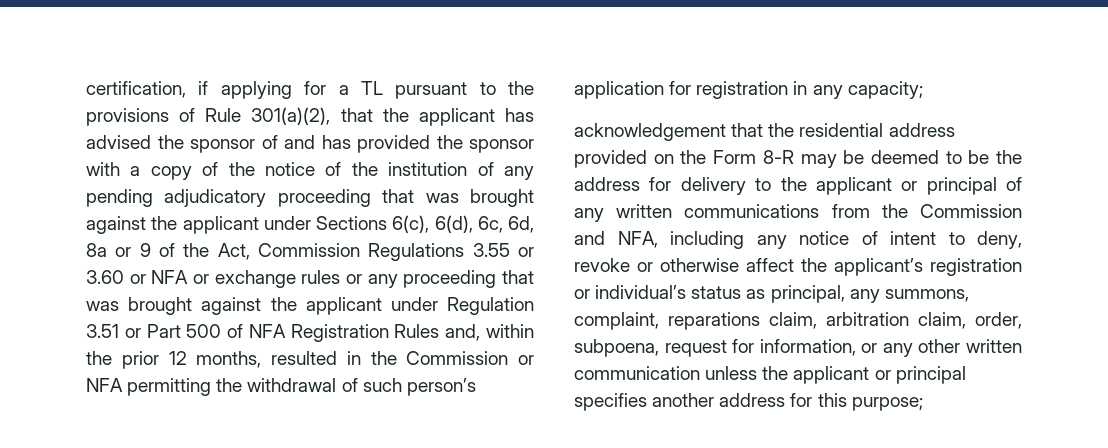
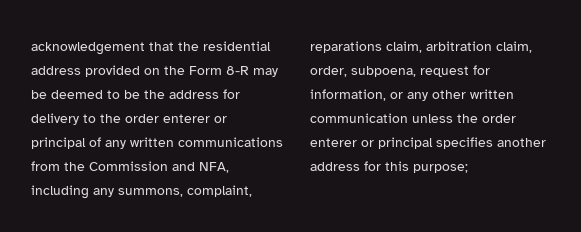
[86,81,534,99] [86,107,534,126] [86,135,534,153] [86,162,534,180] [86,189,534,207] [86,215,534,234] [86,243,534,261] [86,270,534,288] [86,297,534,315] [86,324,534,342] [86,351,534,369] [86,378,476,396] [574,81,923,99] certification, if applying for a TL pursuant to the provisions of Rule 301(a)(2), that the applicant has advised the sponsor of and has provided the sponsor with a copy of the notice of the institution of any pending adjudicatory proceeding that was brought against the applicant under Sections 6(c), 6(d), 6c, 6d, 8a or 9 of the Act, Commission Regulations 3.55 or 3.60 or NFA or exchange rules or any proceeding that was brought against the applicant under Regulation 3.51 or Part 500 of NFA Registration Rules and, within the prior 12 months, resulted in the Commission or NFA permitting the withdrawal of such person’s application for registration in any capacity; // -> (31, 48) none
[815,177,892,195] applicant -> [125,114,210,123] order enterer
[799,231,1022,249] [574,258,1022,276] [574,285,880,303] notice of intent to deny, revoke or otherwise affect the applicant’s registration or individual’s status as principal, any -> (114, 192) none
[793,366,870,384] applicant -> [482,114,516,123] [310,138,357,147] order enterer

